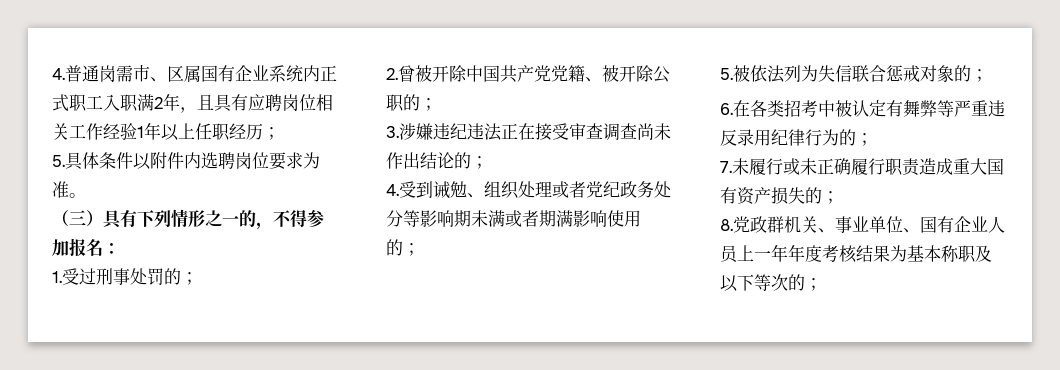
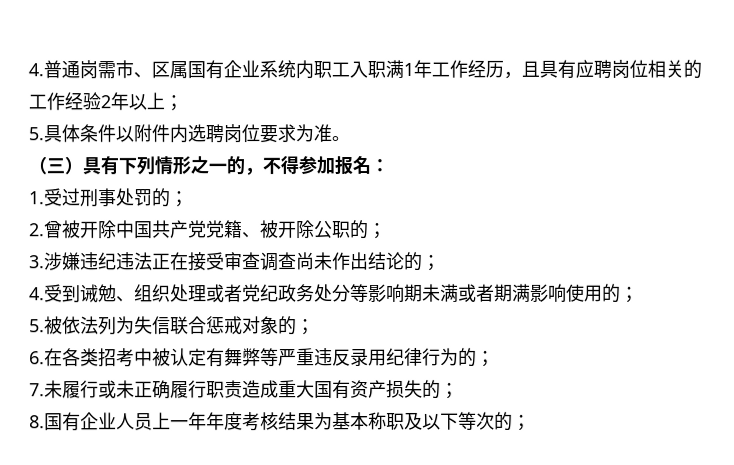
[320,65,337,81] [52,94,69,112] 正式 -> (314, 70) none
[154,93,180,111] 2年 -> [403,59,504,78] 1年工作经历
(69, 131) none -> [683,59,702,79] 的
[137,122,263,141] 1年以上任职经历 -> [100,92,165,111] 2年以上
[733,216,920,233] 党政群机关、事业单位、 -> (45, 422) none

